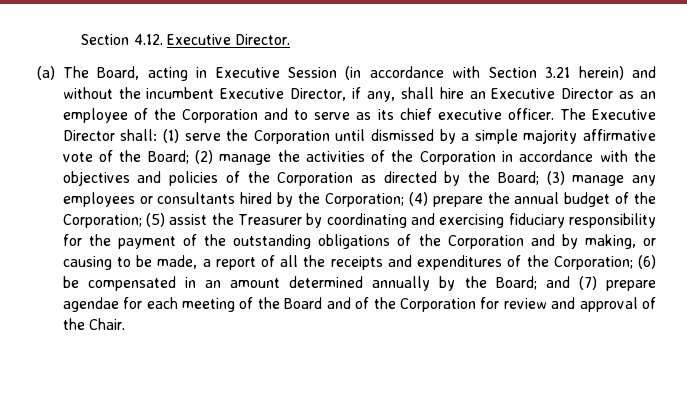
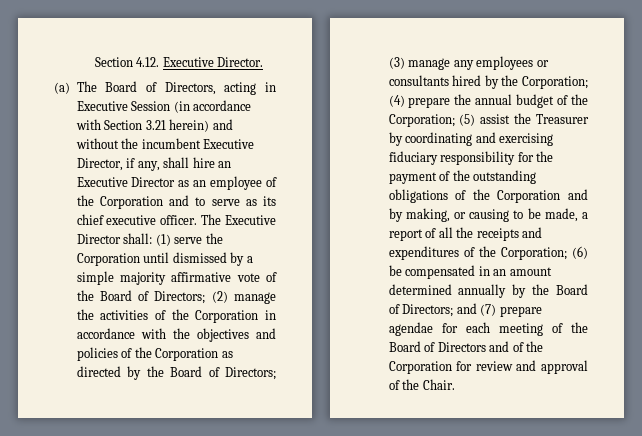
[97,66,140,80] Board, -> [105,81,216,95] Board of Directors,
[147,150,189,164] Board; -> [99,290,206,304] Board of Directors;
[497,171,539,185] Board; -> [170,366,276,380] Board of Directors;
[495,276,537,290] Board; -> [556,284,588,295] [388,304,454,317] Board of Directors;
(323, 303) none -> [424,342,486,352] of Directors

